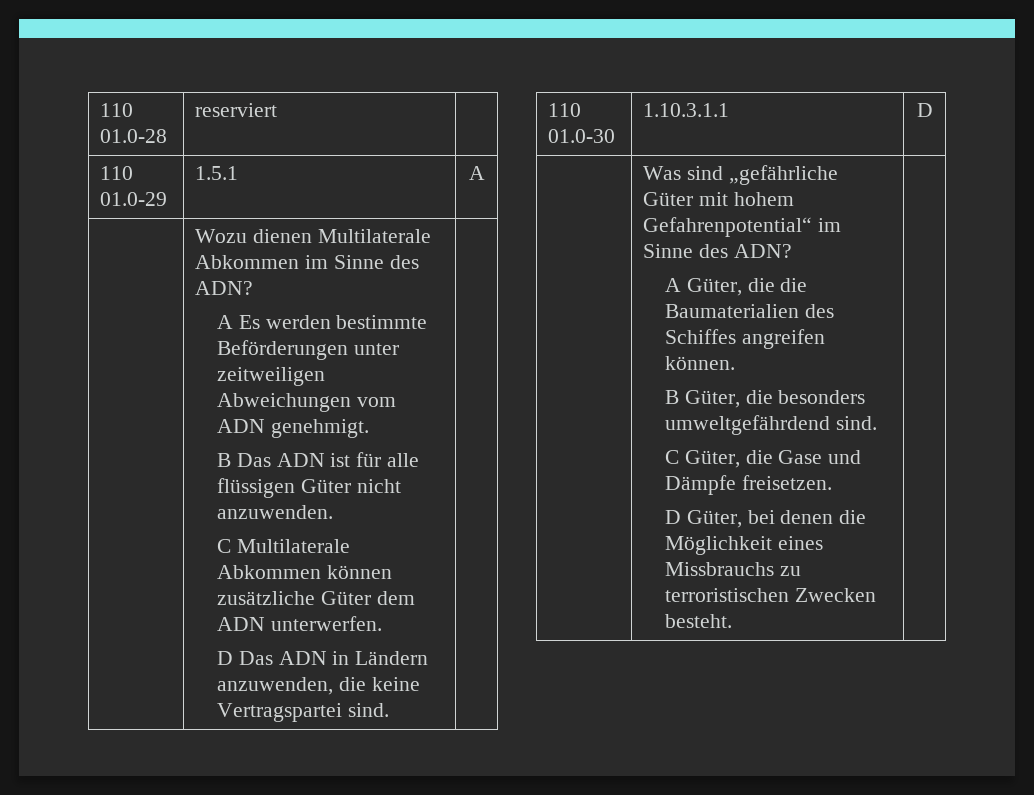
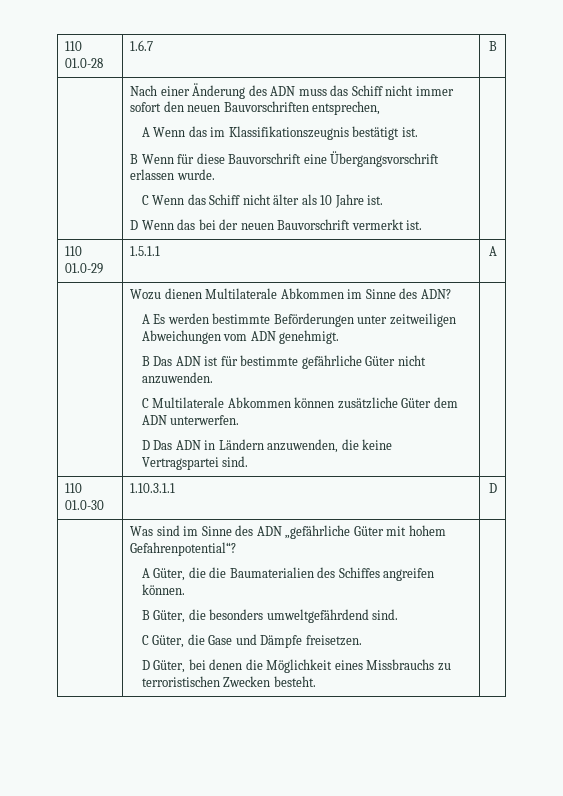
[195,103,278,117] reserviert -> [130,40,154,51] [488,41,497,51] [130,83,454,99] [130,101,381,115] [141,126,418,140] [130,151,440,167] [130,169,215,180] [141,194,384,208] [130,219,423,230] 1.6.7 | B // | Nach einer Änderung des ADN muss das Schiff nicht immer sofort den neuen Bauvorschriften entsprechen, // A Wenn das im Klassifikationszeugnis bestätigt ist. // B Wenn für diese Bauvorschrift eine Übergangsvorschrift erlassen wurde. // C Wenn das Schiff nicht älter als 10 Jahre ist. // D Wenn das bei der neuen Bauvorschrift vermerkt ist.
[195,166,239,180] 1.5.1 -> [130,246,161,256] 1.5.1.1
[386,453,419,467] [216,478,295,498] alle flüssigen -> [240,355,362,369] bestimmte gefährliche
[728,165,838,185] [643,192,794,206] [643,217,842,237] [643,244,792,258] „gefährliche Güter mit hohem Gefahrenpotential“ im Sinne des ADN? -> [183,525,446,539] [130,542,237,556] im Sinne des ADN „gefährliche Güter mit hohem Gefahrenpotential“?

